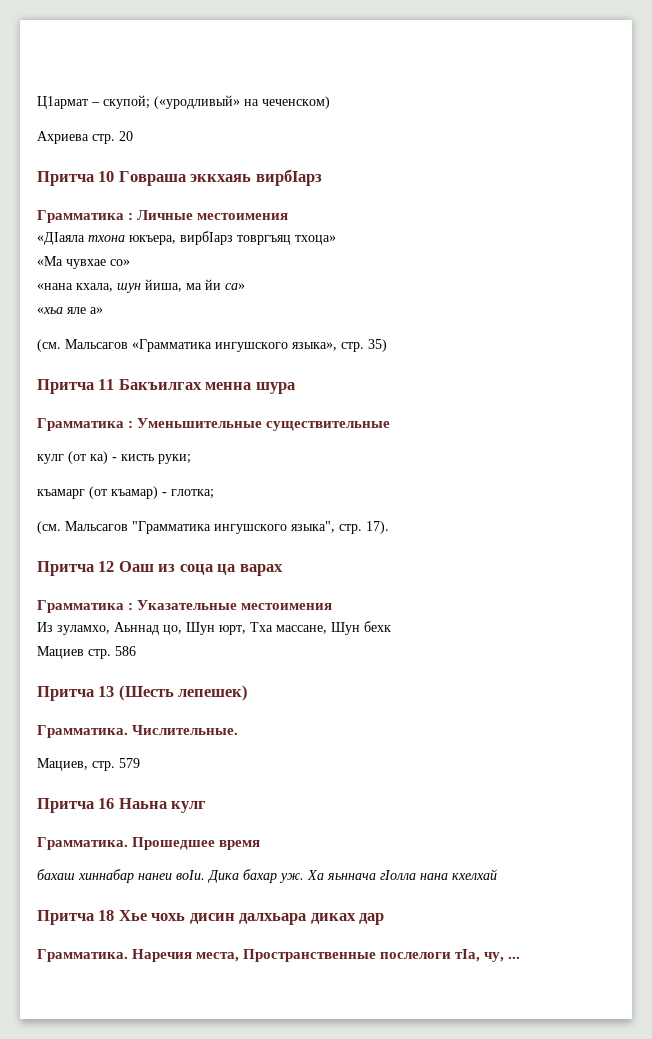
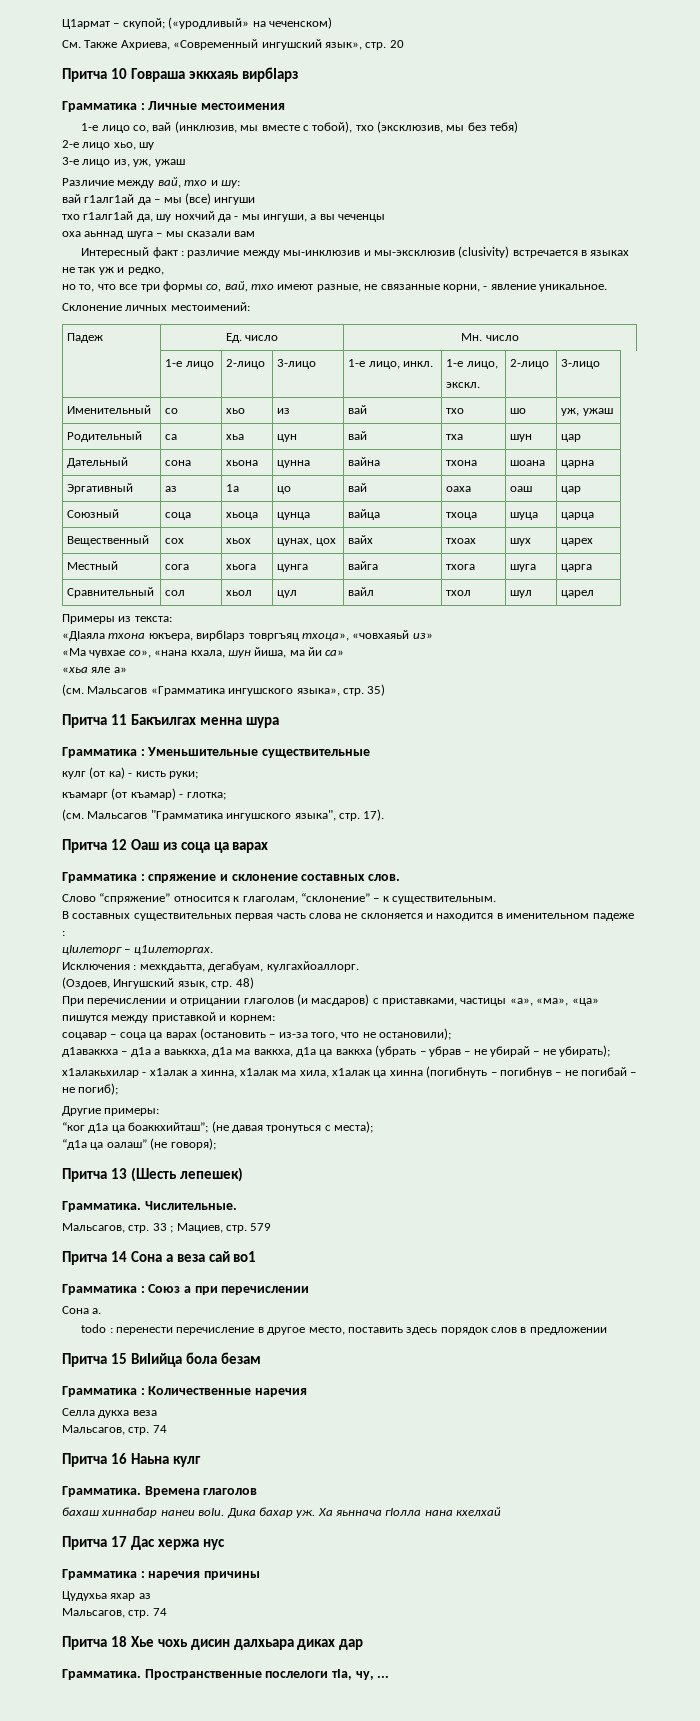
[37,131,89,144] Ахриева -> [62,39,362,50] См. Также Ахриева, «Современный ингушский язык»,
(289, 216) none -> [81,121,519,133] [62,140,155,150] [62,157,185,167] [62,177,240,188] [62,193,256,205] [62,211,386,222] [62,231,256,239] [81,246,630,258] [62,267,164,275] [62,281,607,292] [62,302,250,311] [67,333,104,343] [225,333,279,343] [461,333,519,341] [165,359,214,369] [226,359,266,369] [277,359,317,369] [348,359,434,369] [446,359,498,369] [446,382,481,388] [510,359,550,369] [561,359,601,369] [67,405,152,414] [165,408,179,414] [226,408,246,414] [277,408,291,414] [348,405,368,414] [446,408,465,414] [510,408,527,414] [561,408,613,416] [67,431,143,442] [165,434,178,440] [226,434,245,440] [277,434,298,442] [348,431,368,440] [446,434,464,440] [510,434,533,442] [561,434,582,442] [67,457,129,468] [165,460,192,466] [226,460,259,466] [277,460,311,468] [348,457,381,466] [446,460,478,466] [510,460,546,466] [561,460,595,468] [67,483,134,494] [165,486,178,492] [226,484,240,492] [277,486,292,494] [348,483,368,492] [446,486,472,492] [510,486,533,492] [561,486,582,494] [67,509,120,518] [165,512,192,520] [226,512,259,520] [277,512,311,520] [348,509,381,520] [446,512,478,520] [510,512,539,520] [561,512,595,520] [67,535,150,546] [165,538,185,544] [226,538,252,544] [277,538,336,546] [348,535,374,544] [446,538,477,544] [510,538,532,546] [561,538,594,546] [67,561,119,570] [165,564,190,570] [226,564,257,570] [277,564,309,572] [348,561,379,570] [446,564,476,570] [510,564,537,572] [561,564,593,572] [67,587,155,598] [165,590,186,596] [226,590,253,596] [277,590,298,598] [348,587,375,596] [446,590,472,596] [510,590,533,598] [561,590,595,598] [62,614,172,624] // 1-е лицо со, вай (инклюзив, мы вместе с тобой), тхо (эксклюзив, мы без тебя) // 2-е лицо хьо, шу // 3-е лицо из, уж, ужаш // Различие между вай, тхо и шу: // вай г1алг1ай да – мы (все) ингуши // тхо г1алг1ай да, шу нохчий да - мы ингуши, а вы чеченцы // оха аьннад шуга – мы сказали вам // Интересный факт : различие между мы-инклюзив и мы-эксклюзив (clusivity) встречается в языках не так уж и редко, // но то, что все три формы со, вай, тхо имеют разные, не связанные корни, - явление уникальное. // Склонение личных местоимений: // Падеж | Ед. число | Мн. число // | 1-е лицо | 2-лицо | 3-лицо | 1-е лицо, инкл. | 1-е лицо, // экскл. | 2-лицо | 3-лицо // Именительный | со | хьо | из | вай | тхо | шо | уж, ужаш // Родительный | са | хьа | цун | вай | тха | шун | цар // Дательный | сона | хьона | цунна | вайна | тхона | шоана | царна // Эргативный | аз | 1а | цо | вай | оаха | оаш | цар // Союзный | соца | хьоца | цунца | вайца | тхоца | шуца | царца // Вещественный | сох | хьох | цунах, цох | вайх | тхоах | шух | царех // Местный | сога | хьога | цунга | вайга | тхога | шуга | царга // Сравнительный | сол | хьол | цул | вайл | тхол | шул | царел // Примеры из текста:
[295,235,336,245] тхоца» -> [301,630,433,641] тхоца», «човхаяьй из»
[110,259,130,266] со» // -> [128,650,151,658] со»,
[137,600,333,610] [37,621,391,635] [37,646,136,659] Указательные местоимения // Из зуламхо, Аьннад цо, Шун юрт, Тха массане, Шун бехк // Мациев стр. 586 -> [148,874,400,883] [62,893,496,904] [62,911,634,921] [62,931,65,936] [62,945,213,955] [62,961,359,972] [62,977,254,989] [62,994,599,1006] [62,1012,275,1023] [62,1028,452,1040] [62,1045,611,1057] [62,1066,637,1078] [62,1083,119,1095] [62,1106,160,1116] [62,1121,373,1133] [62,1138,216,1150] спряжение и склонение составных слов. // Слово “спряжение” относится к глаголам, “склонение” – к существительным. // В составных существительных первая часть слова не склоняется и находится в именительном падеже : // цӀилеторг – ц1илеторгах. // Исключения : мехкдаьтта, дегабуам, кулгахйоаллорг. // (Оздоев, Ингушский язык, стр. 48) // При перечислении и отрицании глаголов (и масдаров) c приставками, частицы «а», «ма», «ца» пишутся между приставкой и корнем: // соцавар – соца ца варах (остановить – из-за того, что не остановили); // д1аваккха – д1а а ваьккха, д1а ма ваккха, д1а ца ваккха (убрать – убрав – не убирай – не убирать); // х1алакьхилар - х1алак а хинна, х1алак ма хила, х1алак ца хинна (погибнуть – погибнув – не погибай – не погиб); // Другие примеры: // “ког д1а ца боаккхийташ”; (не давая тронуться с места); // “д1а ца оалаш” (не говоря);
(239, 730) none -> [62,1223,174,1233] Мальсагов, стр. 33 ;
(140, 763) none -> [62,1251,257,1265] [62,1284,310,1295] [62,1306,102,1314] [81,1324,607,1335] [62,1352,261,1367] [62,1386,307,1397] [62,1408,157,1418] [62,1425,167,1435] // Притча 14 Сона а веза сай во1 // Грамматика : Союз а при перечислении // Сона а. // todo : перенести перечисление в другое место, поставить здесь порядок слов в предложении // Притча 15 ВиIийца бола безам // Грамматика : Количественные наречия // Селла дукха веза // Мальсагов, стр. 74
[132,837,261,850] Прошедшее время -> [144,1486,258,1497] Времена глаголов
(497, 874) none -> [62,1536,225,1550] [62,1569,260,1580] [62,1591,151,1601] [62,1608,167,1618] // Притча 17 Дас хержа нус // Грамматика : наречия причины // Цудухьа яхар аз // Мальсагов, стр. 74
[132,949,240,962] Наречия места, -> (141, 1674) none

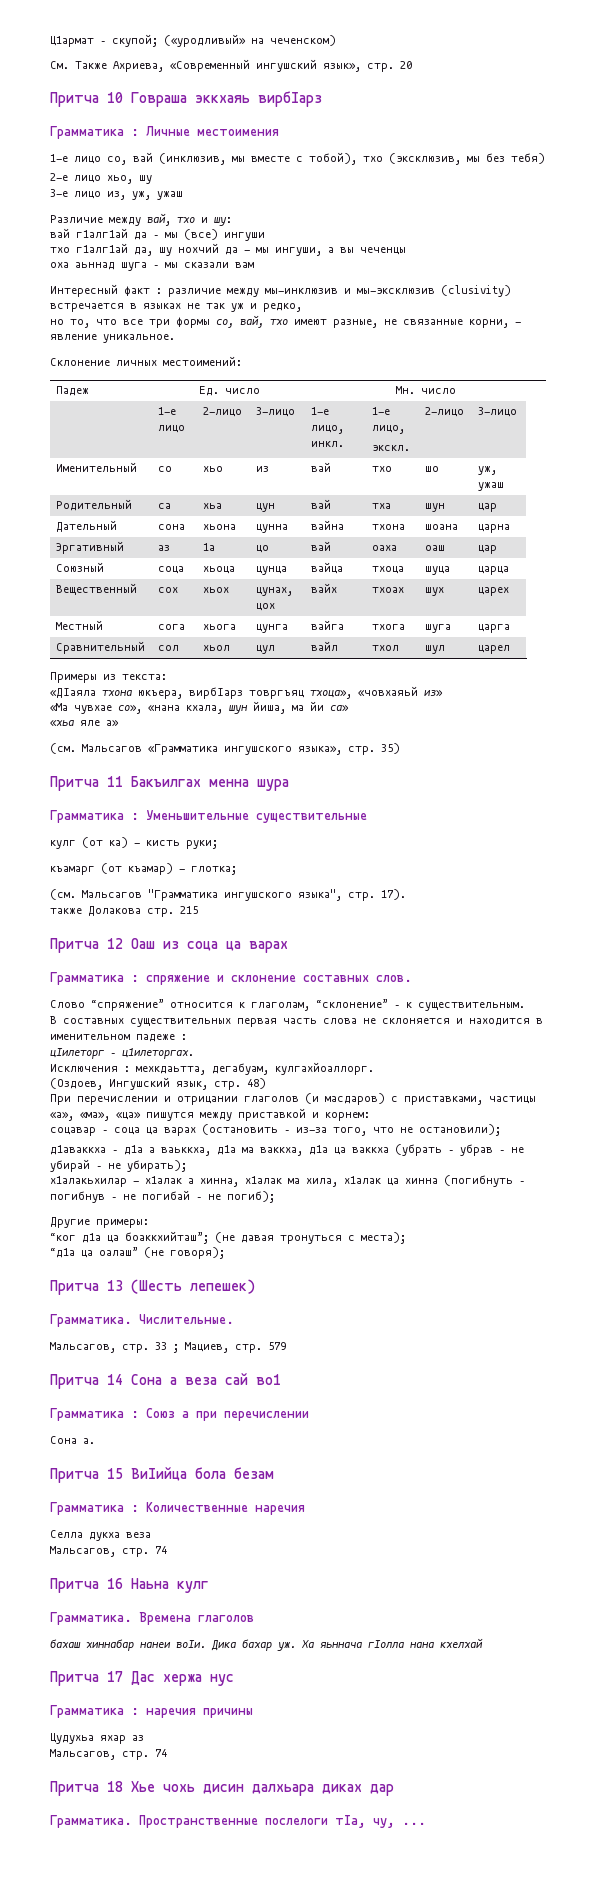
(385, 815) none -> [50,906,198,917] // также Долакова стр. 215
[81,1324,607,1335] // todo : перенести перечисление в другое место, поставить здесь порядок слов в предложении -> (95, 1441) none

